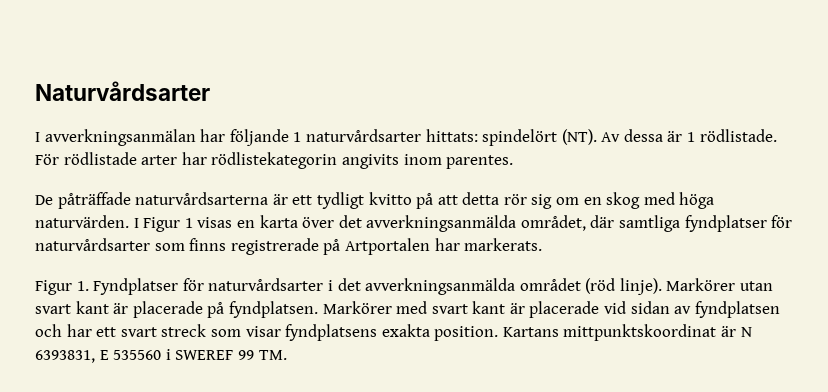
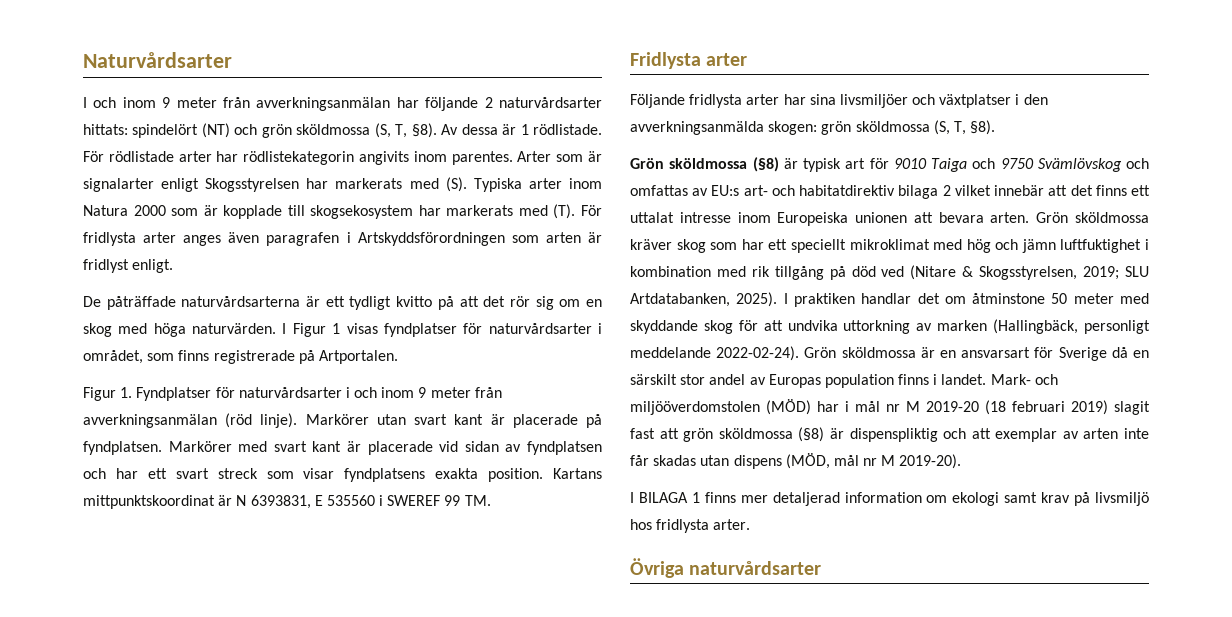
(40, 137) none -> [93,97,250,108] och inom 9 meter från
[293,132,302,142] 1 -> [484,97,493,108] 2
[561,129,597,145] (NT). -> [201,123,437,138] (NT) och grön sköldmossa (S, T, §8).
(514, 162) none -> [517,151,603,162] [83,177,602,192] [83,204,602,219] [83,232,602,246] [83,259,174,273] Arter som är signalarter enligt Skogsstyrelsen har markerats med (S). Typiska arter inom Natura 2000 som är kopplade till skogsekosystem har markerats med (T). För fridlysta arter anges även paragrafen i Artskyddsförordningen som arten är fridlyst enligt.
[462,192,500,205] detta -> [483,296,506,307] det
[236,215,681,232] en karta över det avverkningsanmälda området, där samtliga -> (378, 328) none
(150, 244) none -> [598,323,602,334] [83,350,143,364] i området,
[344,238,543,255] Artportalen har markerats. -> [318,350,398,364] Artportalen.
[337,278,581,295] det avverkningsanmälda området -> [354,387,502,398] [83,414,217,428] och inom 9 meter från avverkningsanmälan
(287, 355) none -> [630,52,748,69] [630,94,1048,108] [630,120,996,135] [630,157,1149,172] [630,185,1150,199] [630,212,1149,226] [630,239,1149,253] [630,265,1149,280] [630,292,1149,307] [630,319,1150,334] [630,346,1149,361] [630,374,1058,388] [630,399,1150,415] [630,427,1149,442] [630,453,962,469] [630,492,1149,506] [630,519,751,533] [630,558,822,578] // Fridlysta arter // Följande fridlysta arter har sina livsmiljöer och växtplatser i den avverkningsanmälda skogen: grön sköldmossa (S, T, §8). // Grön sköldmossa (§8) är typisk art för 9010 Taiga och 9750 Svämlövskog och omfattas av EU:s art- och habitatdirektiv bilaga 2 vilket innebär att det finns ett uttalat intresse inom Europeiska unionen att bevara arten. Grön sköldmossa kräver skog som har ett speciellt mikroklimat med hög och jämn luftfuktighet i kombination med rik tillgång på död ved (Nitare & Skogsstyrelsen, 2019; SLU Artdatabanken, 2025). I praktiken handlar det om åtminstone 50 meter med skyddande skog för att undvika uttorkning av marken (Hallingbäck, personligt meddelande 2022-02-24). Grön sköldmossa är en ansvarsart för Sverige då en särskilt stor andel av Europas population finns i landet. Mark- och miljööverdomstolen (MÖD) har i mål nr M 2019-20 (18 februari 2019) slagit fast att grön sköldmossa (§8) är dispenspliktig och att exemplar av arten inte får skadas utan dispens (MÖD, mål nr M 2019-20). // I BILAGA 1 finns mer detaljerad information om ekologi samt krav på livsmiljö hos fridlysta arter. // Övriga naturvårdsarter

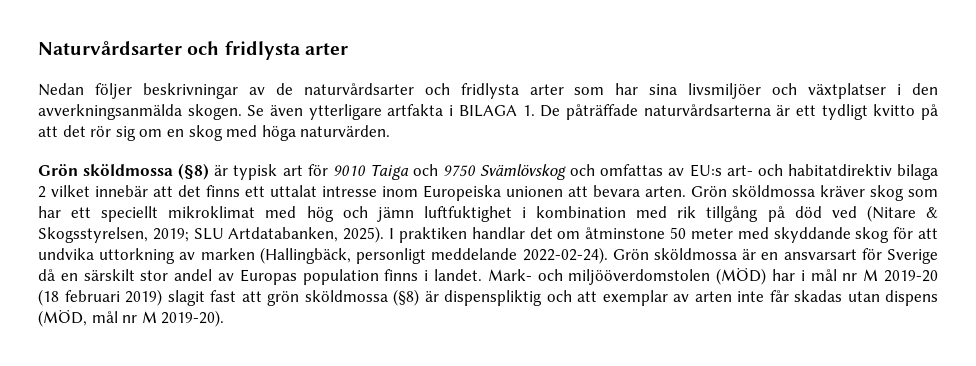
[83,97,602,111] [83,123,602,138] [83,151,603,165] [83,177,602,192] [83,204,602,219] [83,232,602,246] [83,259,174,273] // I och inom 9 meter från avverkningsanmälan har följande 2 naturvårdsarter hittats: spindelört (NT) och grön sköldmossa (S, T, §8). Av dessa är 1 rödlistade. För rödlistade arter har rödlistekategorin angivits inom parentes. Arter som är signalarter enligt Skogsstyrelsen har markerats med (S). Typiska arter inom Natura 2000 som är kopplade till skogsekosystem har markerats med (T). För fridlysta arter anges även paragrafen i Artskyddsförordningen som arten är fridlyst enligt. // -> [187,41,348,60] [38,83,938,99] [38,104,535,120] och fridlysta arter // Nedan följer beskrivningar av de naturvårdsarter och fridlysta arter som har sina livsmiljöer och växtplatser i den avverkningsanmälda skogen. Se även ytterligare artfakta i BILAGA 1.
[282,323,602,337] [83,350,398,364] [83,387,502,401] [83,413,602,428] [83,441,603,455] [83,468,602,482] [83,495,491,509] [630,52,748,69] [630,94,1048,108] [630,120,996,135] I Figur 1 visas fyndplatser för naturvårdsarter i området, som finns registrerade på Artportalen. // Figur 1. Fyndplatser för naturvårdsarter i och inom 9 meter från avverkningsanmälan (röd linje). Markörer utan svart kant är placerade på fyndplatsen. Markörer med svart kant är placerade vid sidan av fyndplatsen och har ett svart streck som visar fyndplatsens exakta position. Kartans mittpunktskoordinat är N 6393831, E 535560 i SWEREF 99 TM. // Fridlysta arter // Följande fridlysta arter har sina livsmiljöer och växtplatser i den avverkningsanmälda skogen: grön sköldmossa (S, T, §8). -> (391, 131) none
[630,492,1149,506] [630,519,751,533] [630,558,822,578] // I BILAGA 1 finns mer detaljerad information om ekologi samt krav på livsmiljö hos fridlysta arter. // Övriga naturvårdsarter -> (225, 318) none

